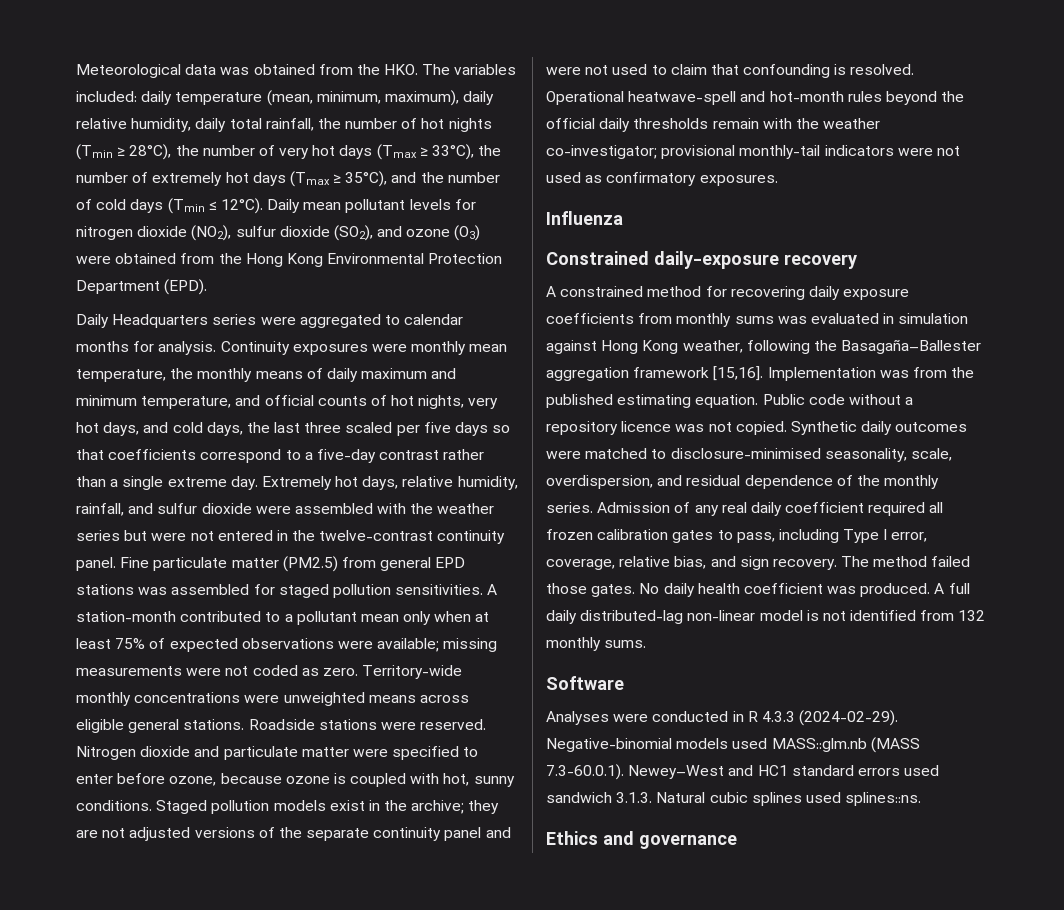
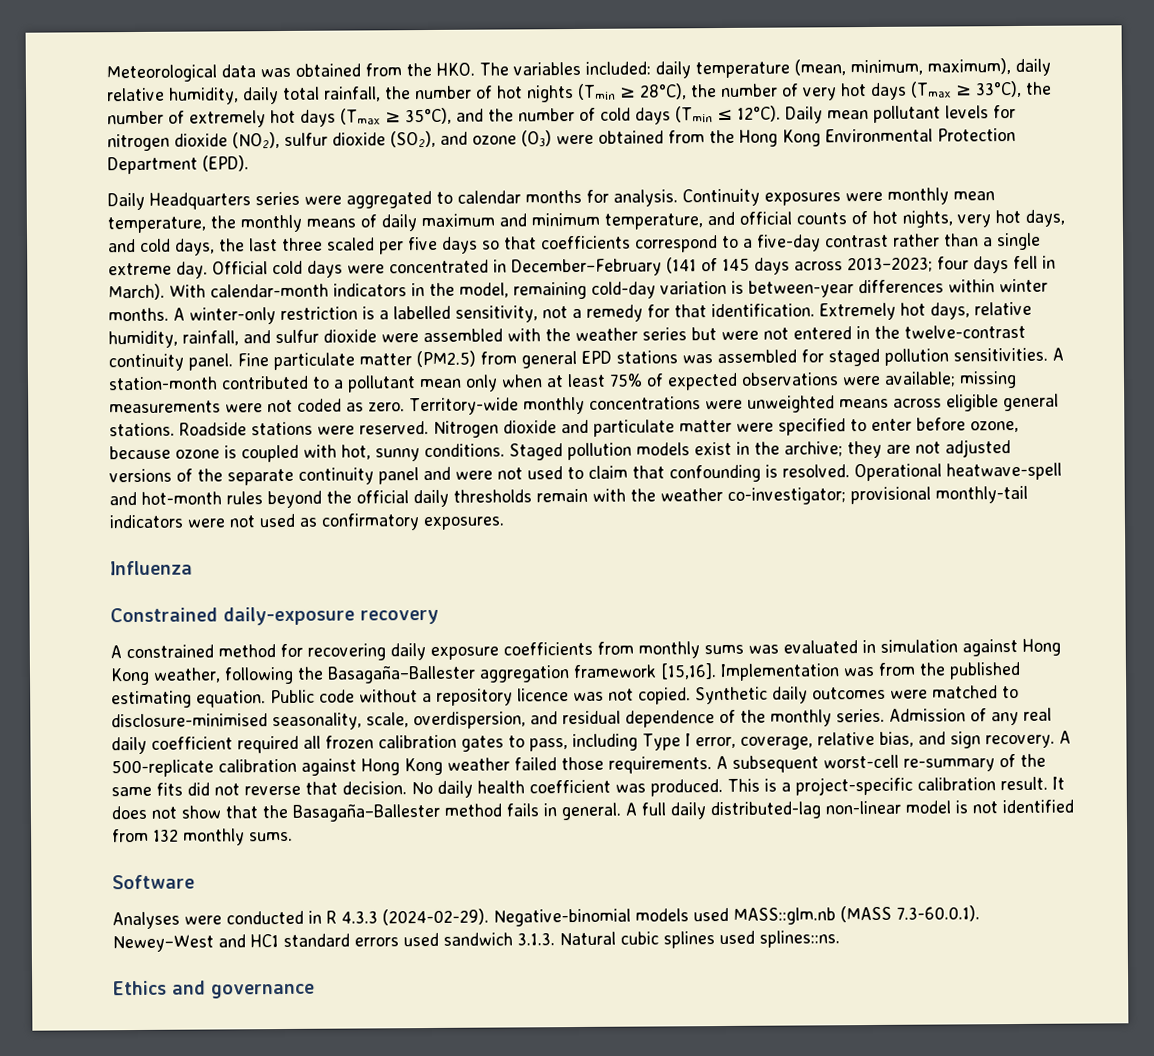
(258, 483) none -> [212,255,1056,278] [108,278,1048,301] [108,303,815,325] Official cold days were concentrated in December–February (141 of 145 days across 2013–2023; four days fell in March). With calendar-month indicators in the model, remaining cold-day variation is between-year differences within winter months. A winter-only restriction is a labelled sensitivity, not a remedy for that identification.
[841,556,971,567] [546,583,636,597] The method failed those gates. -> [1058,730,1071,744] [111,753,1046,778] [111,781,407,797] A 500-replicate calibration against Hong Kong weather failed those requirements. A subsequent worst-cell re-summary of the same fits did not reverse that decision.
(931, 590) none -> [727,776,1065,796] [111,802,621,822] This is a project-specific calibration result. It does not show that the Basagaña–Ballester method fails in general.

